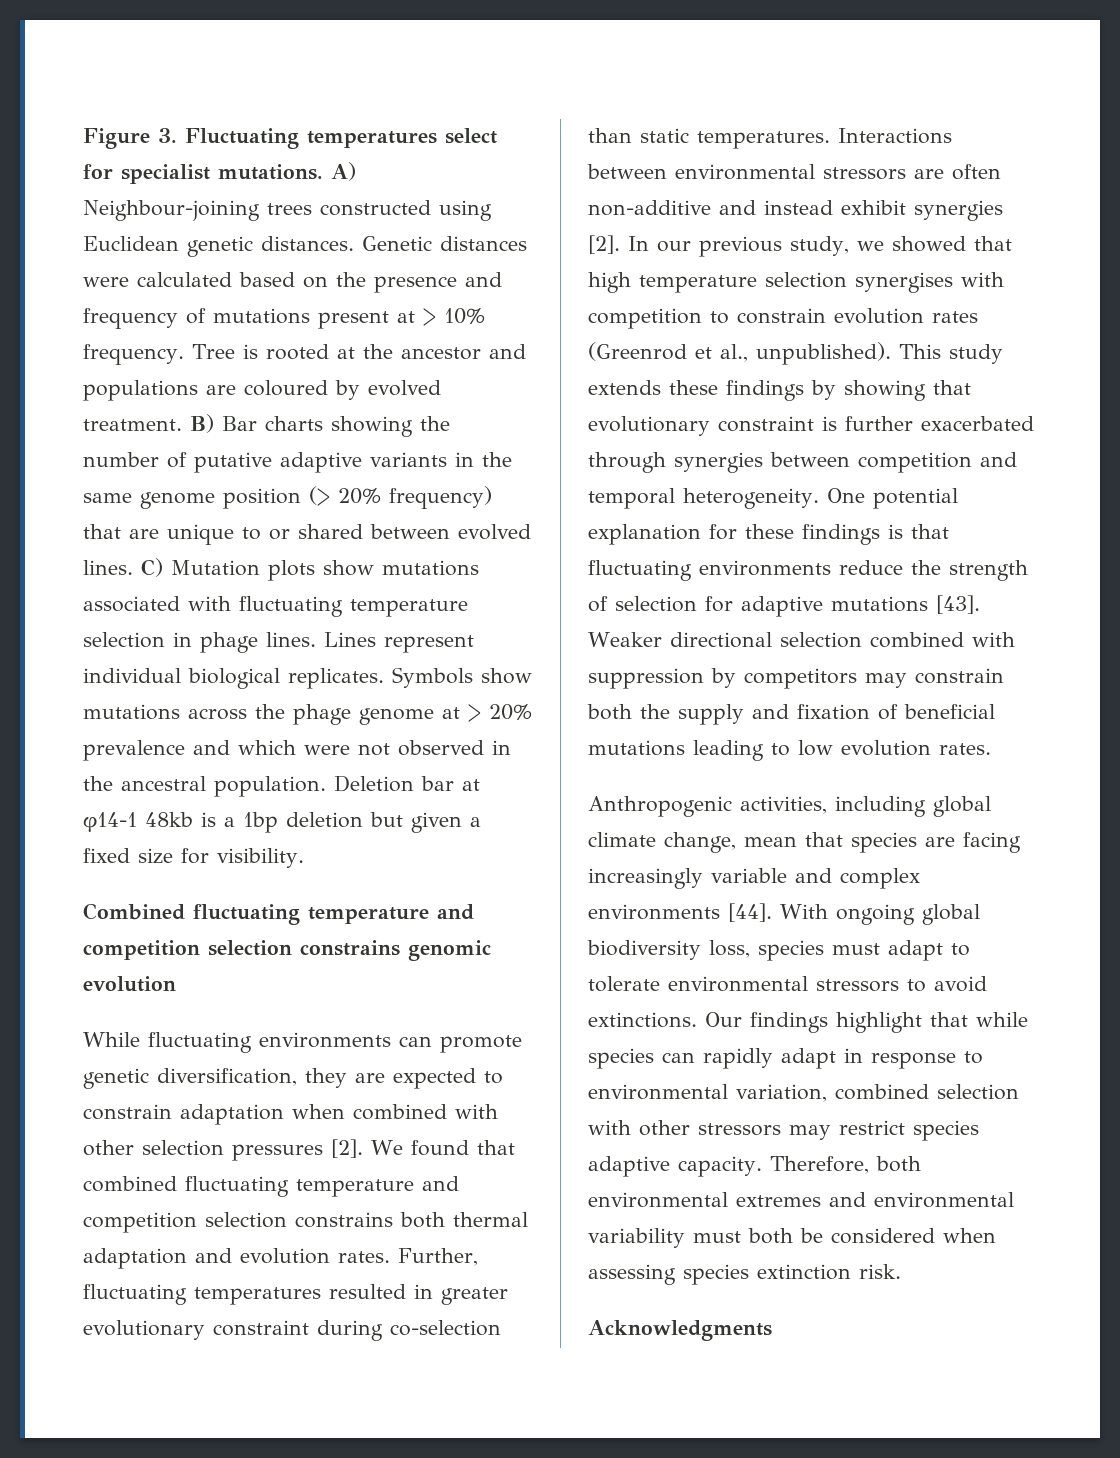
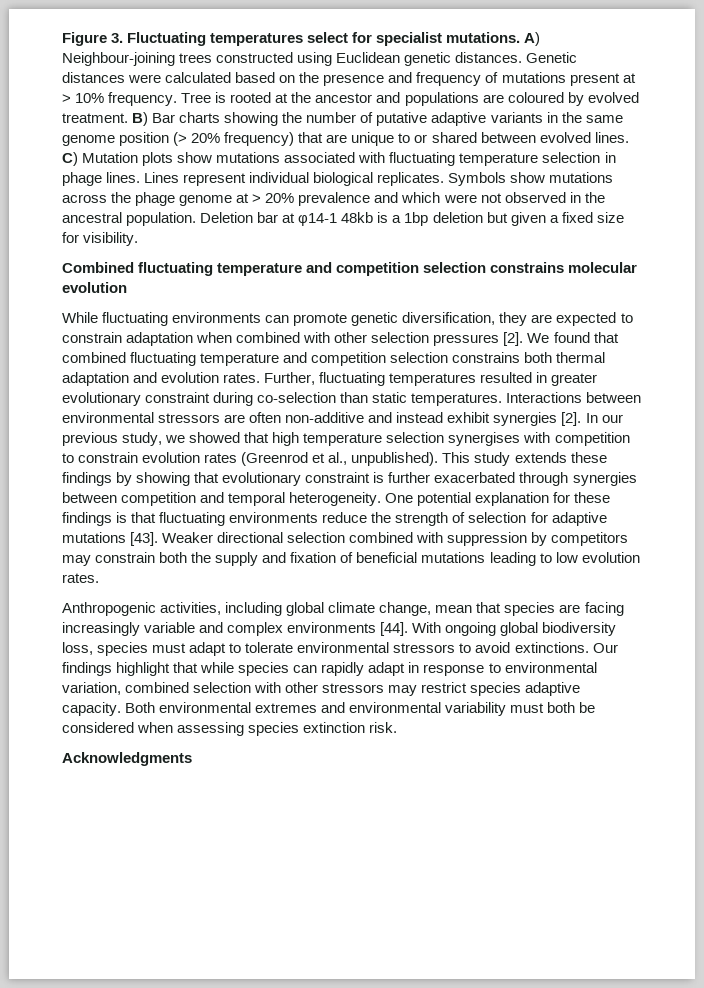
[408,940,491,961] genomic -> [568,262,638,273] molecular
[769,1156,921,1174] Therefore, both -> [125,702,156,713] Both

